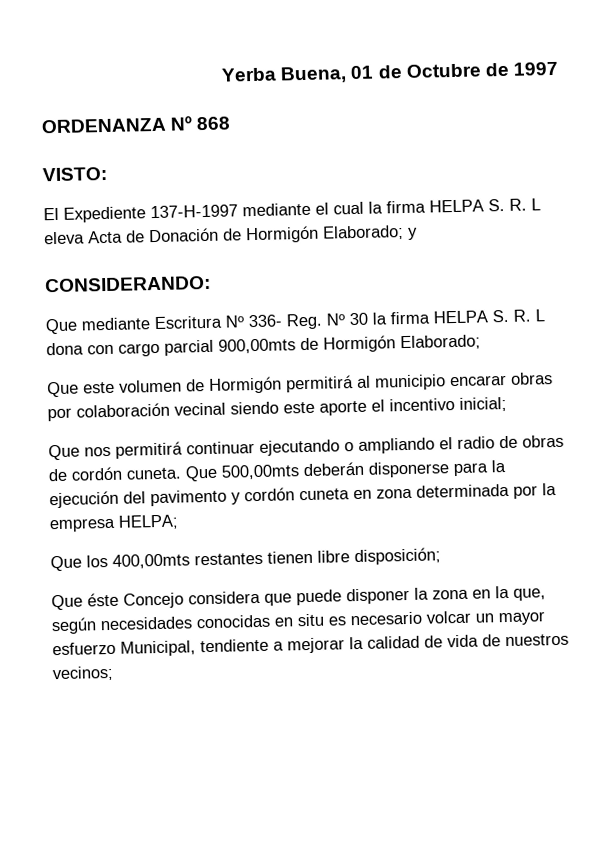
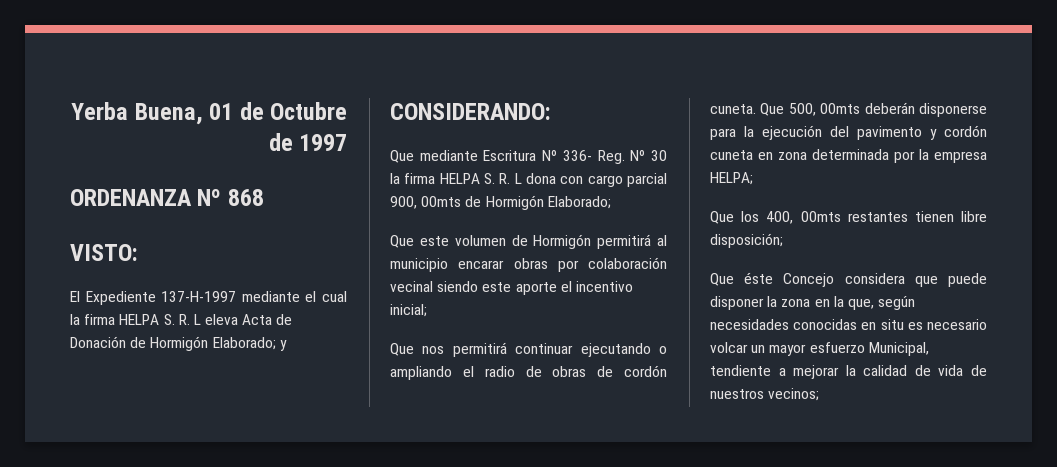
[218,338,296,354] 900,00mts -> [390,196,462,209] 900, 00mts
[221,464,300,480] 500,00mts -> [788,103,861,116] 500, 00mts
[112,553,190,569] 400,00mts -> [766,211,841,224] 400, 00mts

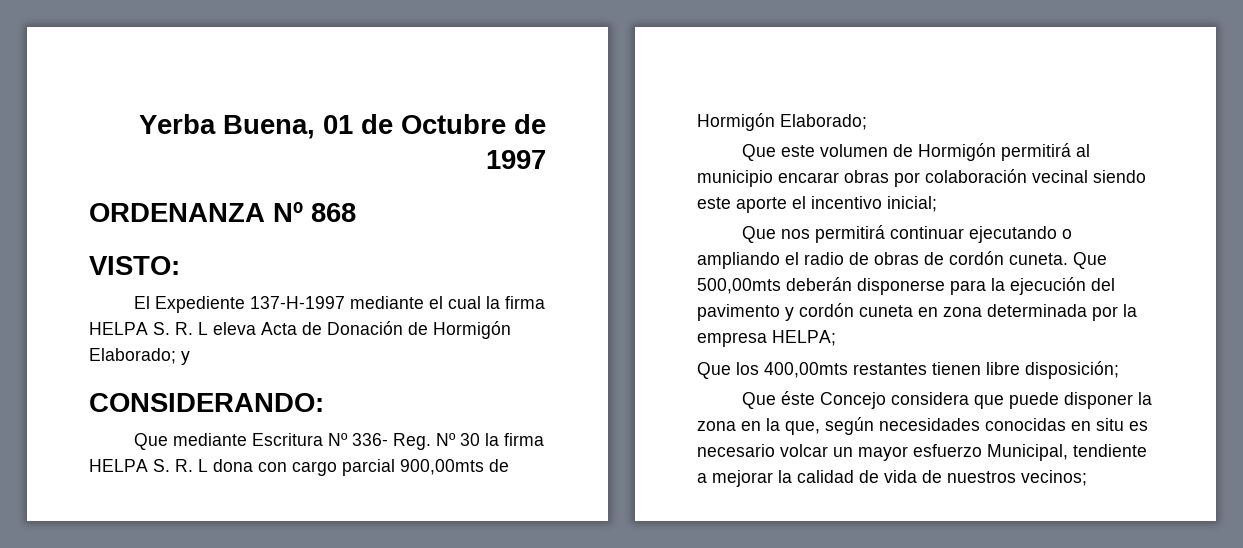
[390,196,462,209] 900, 00mts -> [400,459,484,475] 900,00mts
[788,103,861,116] 500, 00mts -> [697,278,781,294] 500,00mts
[766,211,841,224] 400, 00mts -> [764,362,848,378] 400,00mts

